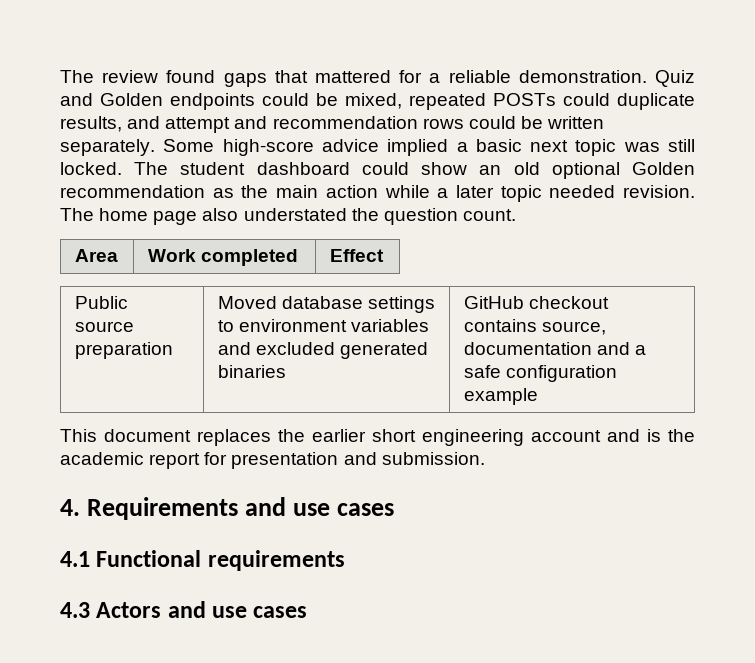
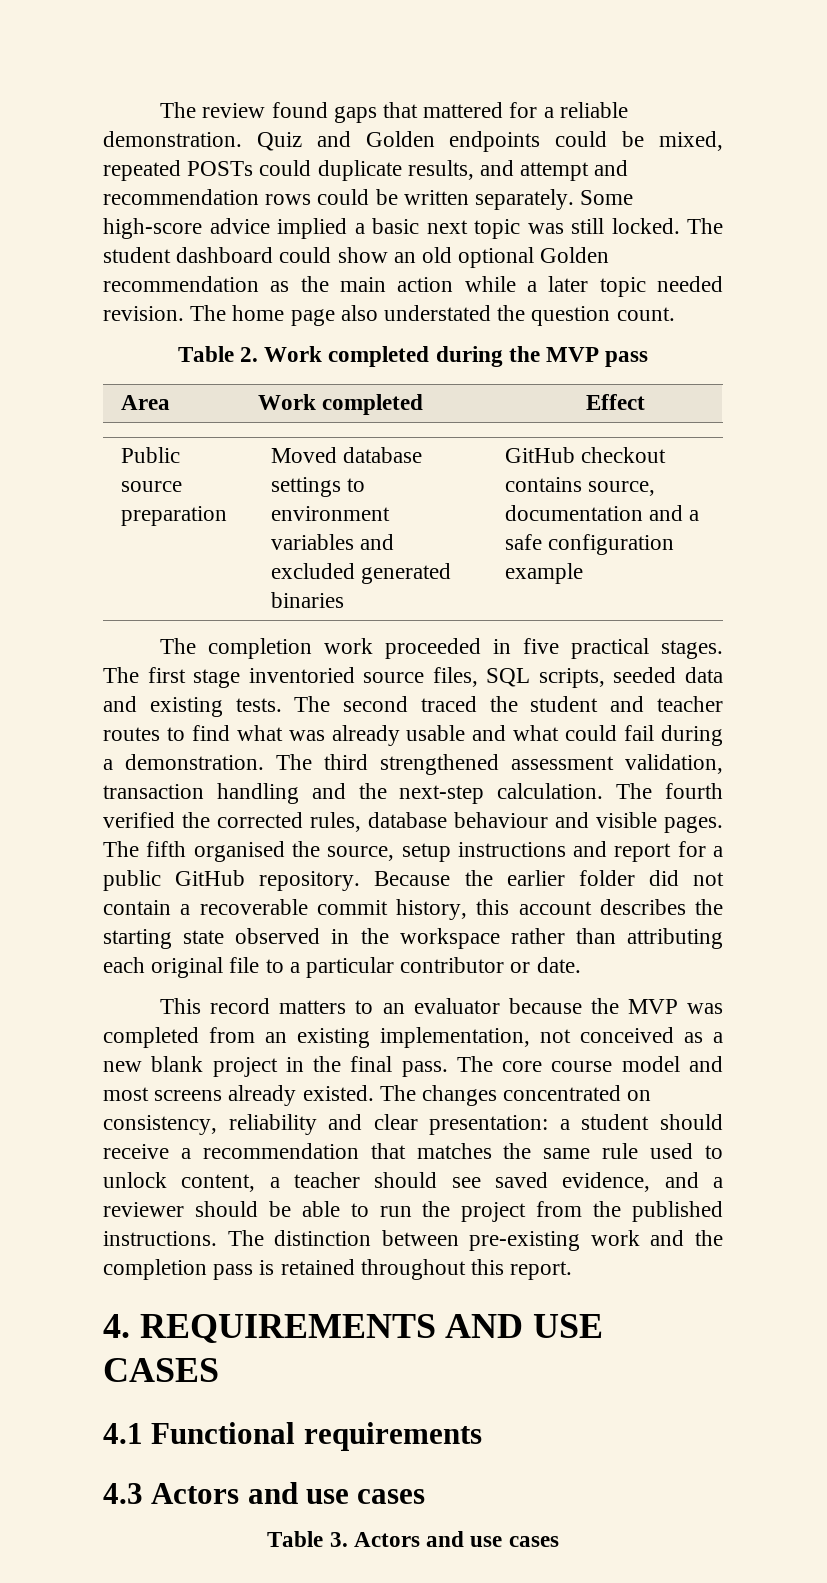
(516, 215) none -> [177,346,649,367] // Table 2. Work completed during the MVP pass
[60,429,695,446] [60,452,485,469] [60,497,394,520] This document replaces the earlier short engineering account and is the academic report for presentation and submission. // 4. Requirements and use cases -> [160,638,723,659] [103,667,723,688] [103,696,723,717] [103,725,723,746] [103,754,723,775] [103,783,723,804] [103,812,723,833] [103,841,723,862] [103,870,724,891] [103,899,723,920] [103,928,723,949] [103,957,581,978] [160,998,723,1014] [103,1027,723,1048] [103,1056,723,1077] [103,1085,652,1106] [103,1114,723,1135] [103,1143,724,1159] [103,1172,723,1192] [103,1201,723,1222] [103,1230,723,1251] [103,1259,573,1280] [103,1314,604,1343] [103,1358,219,1382] The completion work proceeded in five practical stages. The first stage inventoried source files, SQL scripts, seeded data and existing tests. The second traced the student and teacher routes to find what was already usable and what could fail during a demonstration. The third strengthened assessment validation, transaction handling and the next-step calculation. The fourth verified the corrected rules, database behaviour and visible pages. The fifth organised the source, setup instructions and report for a public GitHub repository. Because the earlier folder did not contain a recoverable commit history, this account describes the starting state observed in the workspace rather than attributing each original file to a particular contributor or date. // This record matters to an evaluator because the MVP was completed from an existing implementation, not conceived as a new blank project in the final pass. The core course model and most screens already existed. The changes concentrated on consistency, reliability and clear presentation: a student should receive a recommendation that matches the same rule used to unlock content, a teacher should see saved evidence, and a reviewer should be able to run the project from the published instructions. The distinction between pre-existing work and the completion pass is retained throughout this report. // 4. REQUIREMENTS AND USE CASES
(308, 612) none -> [267,1531,559,1547] // Table 3. Actors and use cases

